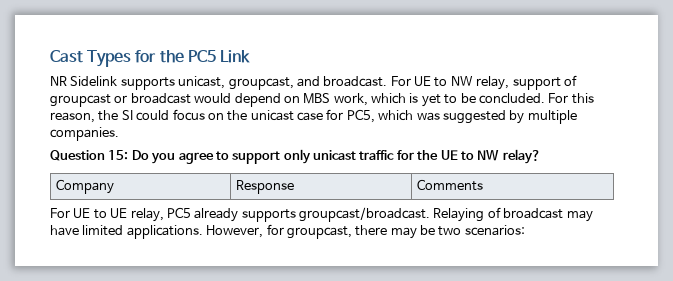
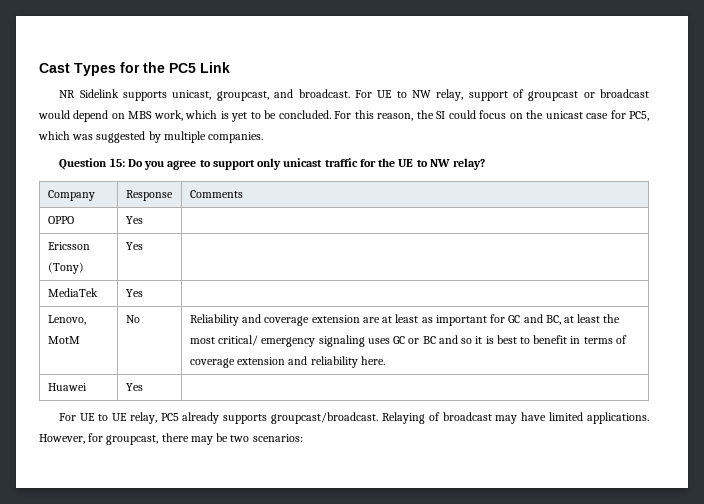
(483, 185) none -> [47,216,74,224] [125,216,143,224] [47,242,90,250] [47,262,84,274] [125,242,143,250] [47,288,98,297] [125,289,143,297] [47,315,86,325] [47,336,80,344] [125,315,140,323] [189,314,621,326] [189,335,627,347] [189,356,385,368] [47,383,87,391] [125,383,143,391] // OPPO | Yes | // Ericsson (Tony) | Yes | // MediaTek | Yes | // Lenovo, MotM | No | Reliability and coverage extension are at least as important for GC and BC, at least the most critical/ emergency signaling uses GC or BC and so it is best to benefit in terms of coverage extension and reliability here. // Huawei | Yes |

